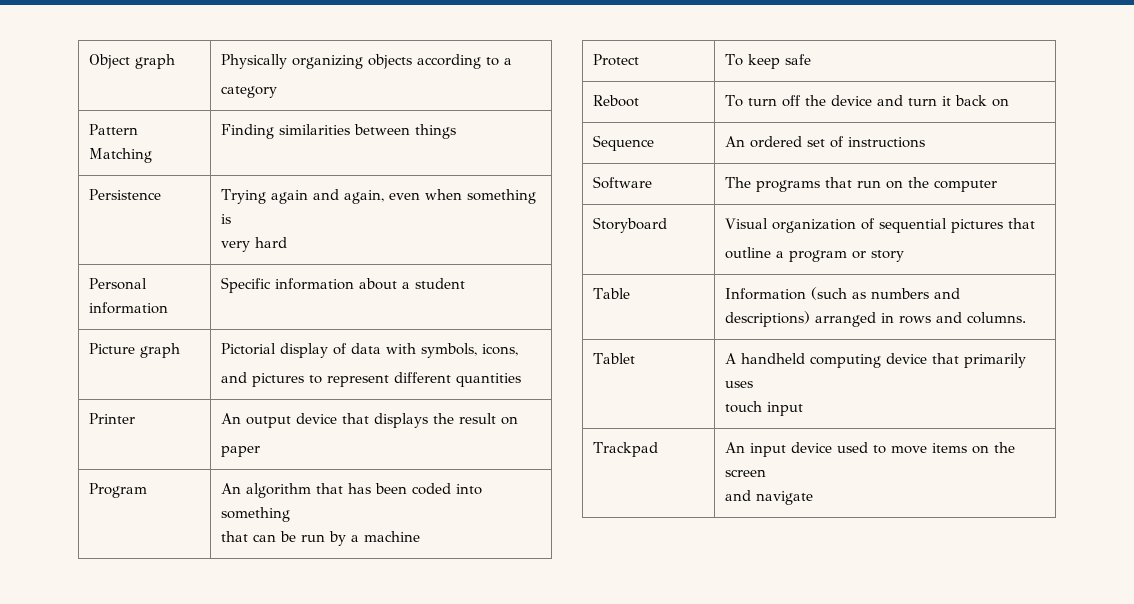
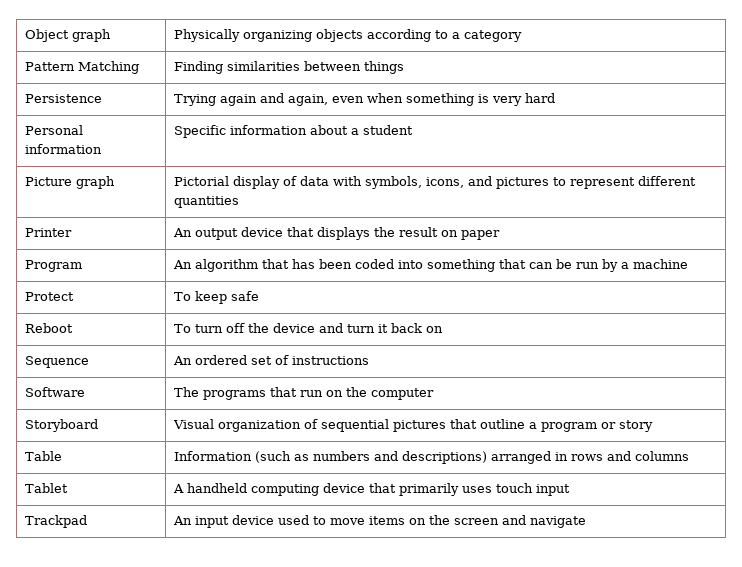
(513, 61) // -> (460, 35) none
(232, 219) // -> (489, 98) none
(519, 350) // -> (464, 182) none
(519, 420) // -> (458, 233) none
(291, 514) // -> (495, 265) none
(1036, 223) // -> (477, 424) none
[967,312,1027,324] columns. -> [634,451,689,461] columns
(754, 384) // -> (492, 489) none
(767, 473) // -> (499, 521) none

